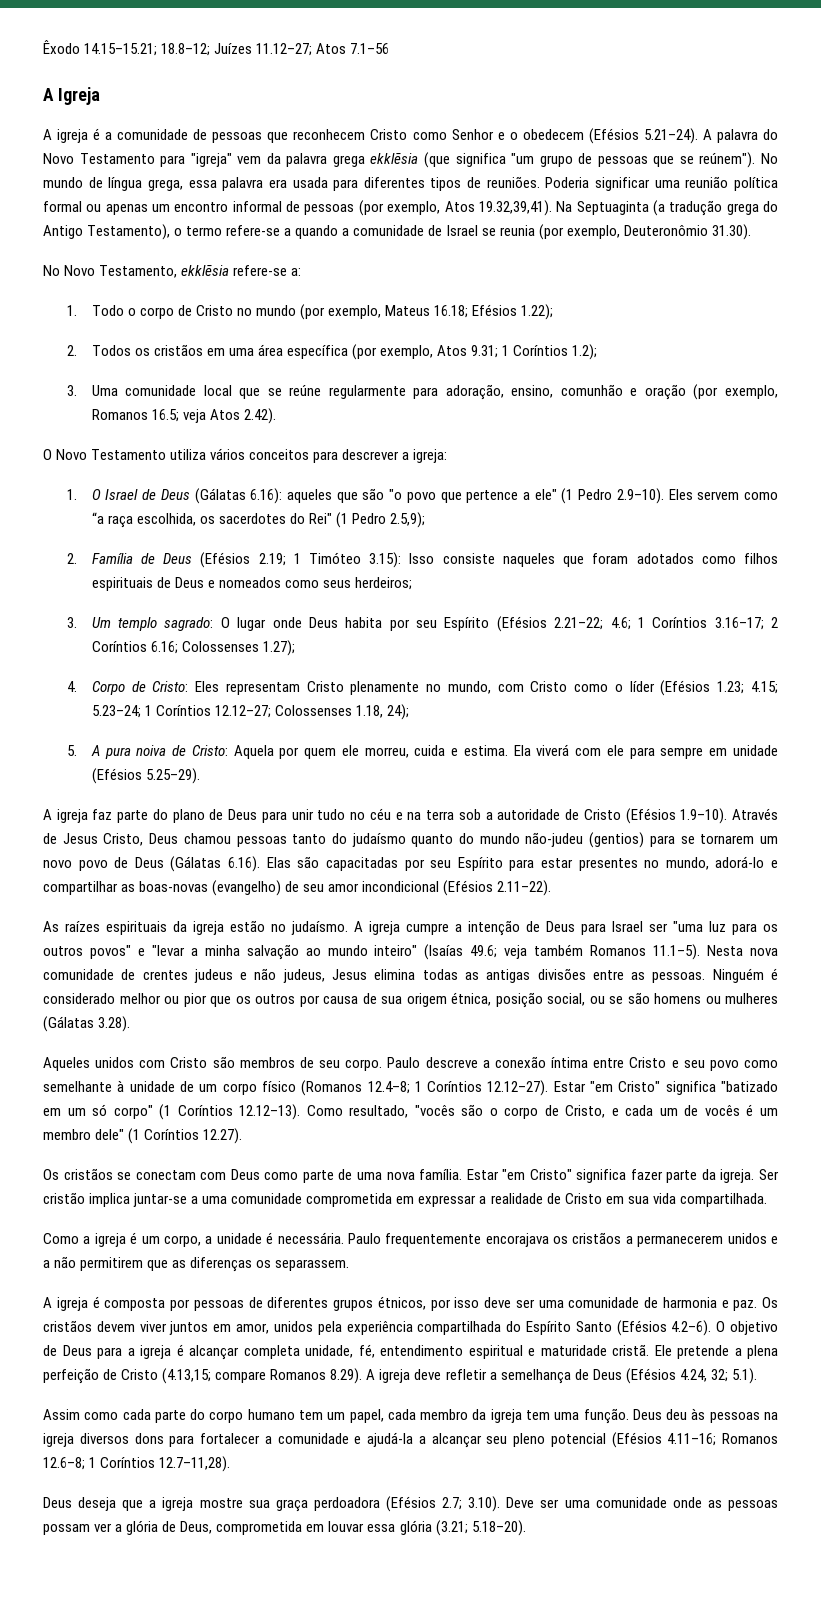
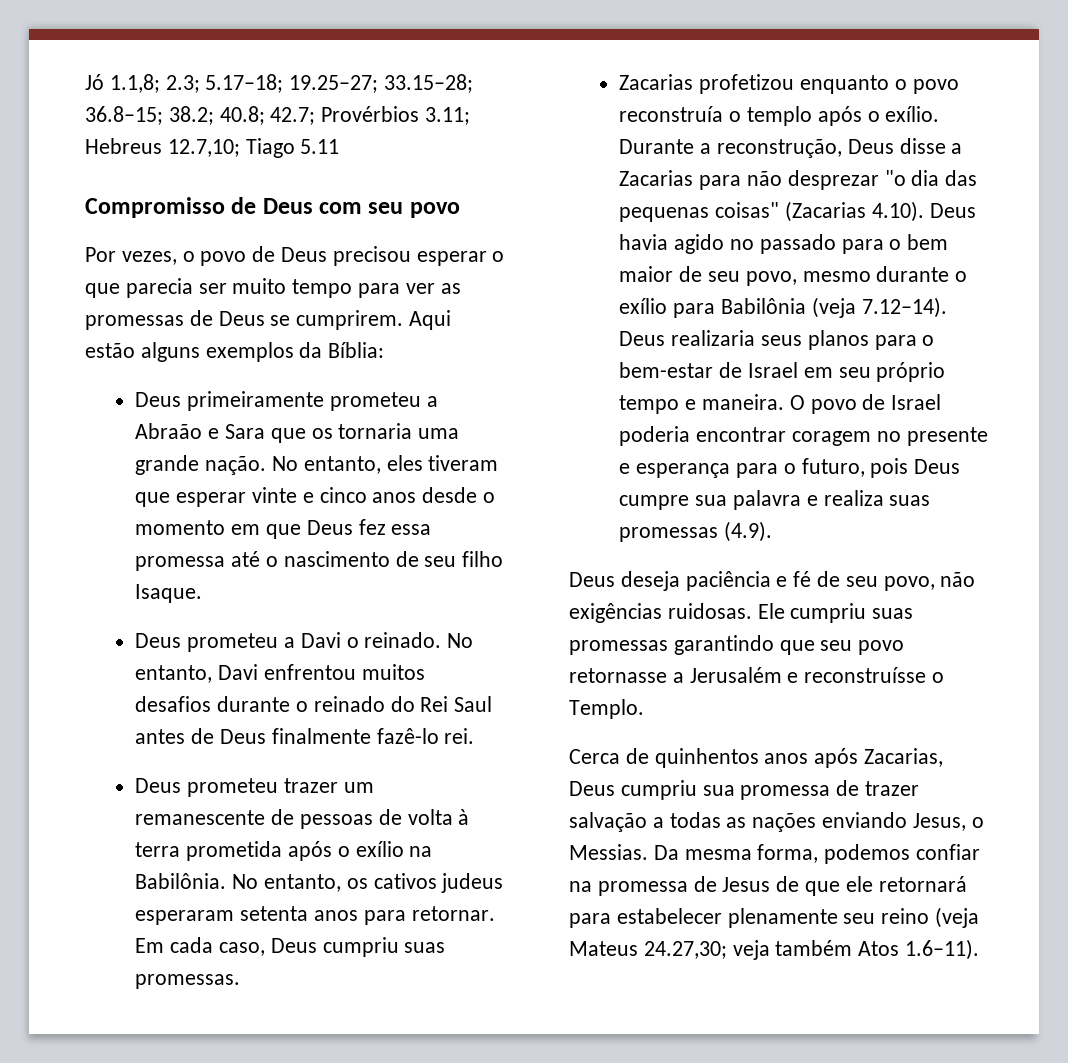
[43,40,390,56] [43,87,100,105] [43,128,779,144] [43,152,778,168] [43,176,778,191] [43,200,779,216] [43,224,751,240] [43,265,302,278] [67,304,554,320] [67,344,598,360] [67,384,779,400] [91,408,276,424] [43,448,448,463] [67,488,779,504] [91,512,426,528] [67,552,779,568] [91,577,413,591] [67,616,779,632] [91,640,295,656] [67,680,778,696] [91,704,410,720] [67,744,778,759] [91,768,200,784] [43,808,779,824] [43,832,779,848] [43,856,778,872] [43,880,552,896] [43,920,778,936] [43,944,779,960] [43,968,778,983] [43,992,778,1008] [43,1016,131,1032] [43,1056,778,1071] [43,1080,778,1096] [43,1104,778,1120] [43,1128,243,1144] [43,1168,779,1183] [43,1192,767,1207] [43,1232,779,1247] [43,1256,350,1272] [43,1296,778,1311] [43,1320,778,1336] [43,1344,778,1360] [43,1368,757,1384] [43,1408,779,1424] [43,1432,778,1448] [43,1456,231,1472] [43,1496,778,1512] [43,1520,526,1536] Êxodo 14.15–15.21; 18.8–12; Juízes 11.12–27; Atos 7.1–56 // A Igreja // A igreja é a comunidade de pessoas que reconhecem Cristo como Senhor e o obedecem (Efésios 5.21–24). A palavra do Novo Testamento para "igreja" vem da palavra grega ekklēsia (que significa "um grupo de pessoas que se reúnem"). No mundo de língua grega, essa palavra era usada para diferentes tipos de reuniões. Poderia significar uma reunião política formal ou apenas um encontro informal de pessoas (por exemplo, Atos 19.32,39,41). Na Septuaginta (a tradução grega do Antigo Testamento), o termo refere-se a quando a comunidade de Israel se reunia (por exemplo, Deuteronômio 31.30). // No Novo Testamento, ekklēsia refere-se a: // 1. Todo o corpo de Cristo no mundo (por exemplo, Mateus 16.18; Efésios 1.22); // 2. Todos os cristãos em uma área específica (por exemplo, Atos 9.31; 1 Coríntios 1.2); // 3. Uma comunidade local que se reúne regularmente para adoração, ensino, comunhão e oração (por exemplo, Romanos 16.5; veja Atos 2.42). // O Novo Testamento utiliza vários conceitos para descrever a igreja: // 1. O Israel de Deus (Gálatas 6.16): aqueles que são "o povo que pertence a ele" (1 Pedro 2.9–10). Eles servem como “a raça escolhida, os sacerdotes do Rei" (1 Pedro 2.5,9); // 2. Família de Deus (Efésios 2.19; 1 Timóteo 3.15): Isso consiste naqueles que foram adotados como filhos espirituais de Deus e nomeados como seus herdeiros; // 3. Um templo sagrado: O lugar onde Deus habita por seu Espírito (Efésios 2.21–22; 4.6; 1 Coríntios 3.16–17; 2 Coríntios 6.16; Colossenses 1.27); // 4. Corpo de Cristo: Eles representam Cristo plenamente no mundo, com Cristo como o líder (Efésios 1.23; 4.15; 5.23–24; 1 Coríntios 12.12–27; Colossenses 1.18, 24); // 5. A pura noiva de Cristo: Aquela por quem ele morreu, cuida e estima. Ela viverá com ele para sempre em unidade (Efésios 5.25–29). // A igreja faz parte do plano de Deus para unir tudo no céu e na terra sob a autoridade de Cristo (Efésios 1.9–10). Através de Jesus Cristo, Deus chamou pessoas tanto do judaísmo quanto do mundo não-judeu (gentios) para se tornarem um novo povo de Deus (Gálatas 6.16). Elas são capacitadas por seu Espírito para estar presentes no mundo, adorá-lo e compartilhar as boas-novas (evangelho) de seu amor incondicional (Efésios 2.11–22). // As raízes espirituais da igreja estão no judaísmo. A igreja cumpre a intenção de Deus para Israel ser "uma luz para os outros povos" e "levar a minha salvação ao mundo inteiro" (Isaías 49.6; veja também Romanos 11.1–5). Nesta nova comunidade de crentes judeus e não judeus, Jesus elimina todas as antigas divisões entre as pessoas. Ninguém é considerado melhor ou pior que os outros por causa de sua origem étnica, posição social, ou se são homens ou mulheres (Gálatas 3.28). // Aqueles unidos com Cristo são membros de seu corpo. Paulo descreve a conexão íntima entre Cristo e seu povo como semelhante à unidade de um corpo físico (Romanos 12.4–8; 1 Coríntios 12.12–27). Estar "em Cristo" significa "batizado em um só corpo" (1 Coríntios 12.12–13). Como resultado, "vocês são o corpo de Cristo, e cada um de vocês é um membro dele" (1 Coríntios 12.27). // Os cristãos se conectam com Deus como parte de uma nova família. Estar "em Cristo" significa fazer parte da igreja. Ser cristão implica juntar-se a uma comunidade comprometida em expressar a realidade de Cristo em sua vida compartilhada. // Como a igreja é um corpo, a unidade é necessária. Paulo frequentemente encorajava os cristãos a permanecerem unidos e a não permitirem que as diferenças os separassem. // A igreja é composta por pessoas de diferentes grupos étnicos, por isso deve ser uma comunidade de harmonia e paz. Os cristãos devem viver juntos em amor, unidos pela experiência compartilhada do Espírito Santo (Efésios 4.2–6). O objetivo de Deus para a igreja é alcançar completa unidade, fé, entendimento espiritual e maturidade cristã. Ele pretende a plena perfeição de Cristo (4.13,15; compare Romanos 8.29). A igreja deve refletir a semelhança de Deus (Efésios 4.24, 32; 5.1). // Assim como cada parte do corpo humano tem um papel, cada membro da igreja tem uma função. Deus deu às pessoas na igreja diversos dons para fortalecer a comunidade e ajudá-la a alcançar seu pleno potencial (Efésios 4.11–16; Romanos 12.6–8; 1 Coríntios 12.7–11,28). // Deus deseja que a igreja mostre sua graça perdoadora (Efésios 2.7; 3.10). Deve ser uma comunidade onde as pessoas possam ver a glória de Deus, comprometida em louvar essa glória (3.21; 5.18–20). -> [85,74,474,93] [85,106,471,125] [85,138,340,158] [85,197,460,218] [85,246,505,266] [85,278,461,298] [85,310,452,330] [85,342,385,362] [135,391,438,411] [135,423,460,443] [135,455,499,475] [135,487,496,507] [135,519,432,539] [135,551,504,571] [135,584,203,603] [135,632,474,652] [135,664,425,683] [135,696,493,712] [135,728,475,744] [135,778,374,797] [135,809,470,829] [135,841,433,861] [135,873,504,893] [135,906,495,925] [135,937,446,957] [135,974,241,989] [619,74,959,94] [619,106,940,126] [619,138,963,158] [619,170,978,190] [619,201,976,222] [619,234,949,254] [619,266,968,286] [619,297,947,318] [619,330,935,350] [619,362,946,382] [619,394,942,414] [619,426,988,446] [619,458,961,478] [619,490,931,510] [619,521,773,542] [569,571,976,591] [569,603,914,623] [569,635,905,655] [569,667,945,683] [569,699,644,719] [569,748,944,768] [569,780,920,800] [569,812,984,832] [569,844,981,864] [569,876,967,896] [569,907,980,928] [569,939,980,960] Jó 1.1,8; 2.3; 5.17–18; 19.25–27; 33.15–28; 36.8–15; 38.2; 40.8; 42.7; Provérbios 3.11; Hebreus 12.7,10; Tiago 5.11 // Compromisso de Deus com seu povo // Por vezes, o povo de Deus precisou esperar o que parecia ser muito tempo para ver as promessas de Deus se cumprirem. Aqui estão alguns exemplos da Bíblia: // Deus primeiramente prometeu a Abraão e Sara que os tornaria uma grande nação. No entanto, eles tiveram que esperar vinte e cinco anos desde o momento em que Deus fez essa promessa até o nascimento de seu filho Isaque. // Deus prometeu a Davi o reinado. No entanto, Davi enfrentou muitos desafios durante o reinado do Rei Saul antes de Deus finalmente fazê-lo rei. // Deus prometeu trazer um remanescente de pessoas de volta à terra prometida após o exílio na Babilônia. No entanto, os cativos judeus esperaram setenta anos para retornar. Em cada caso, Deus cumpriu suas promessas. // Zacarias profetizou enquanto o povo reconstruía o templo após o exílio. Durante a reconstrução, Deus disse a Zacarias para não desprezar "o dia das pequenas coisas" (Zacarias 4.10). Deus havia agido no passado para o bem maior de seu povo, mesmo durante o exílio para Babilônia (veja 7.12–14). Deus realizaria seus planos para o bem-estar de Israel em seu próprio tempo e maneira. O povo de Israel poderia encontrar coragem no presente e esperança para o futuro, pois Deus cumpre sua palavra e realiza suas promessas (4.9). // Deus deseja paciência e fé de seu povo, não exigências ruidosas. Ele cumpriu suas promessas garantindo que seu povo retornasse a Jerusalém e reconstruísse o Templo. // Cerca de quinhentos anos após Zacarias, Deus cumpriu sua promessa de trazer salvação a todas as nações enviando Jesus, o Messias. Da mesma forma, podemos confiar na promessa de Jesus de que ele retornará para estabelecer plenamente seu reino (veja Mateus 24.27,30; veja também Atos 1.6–11).

